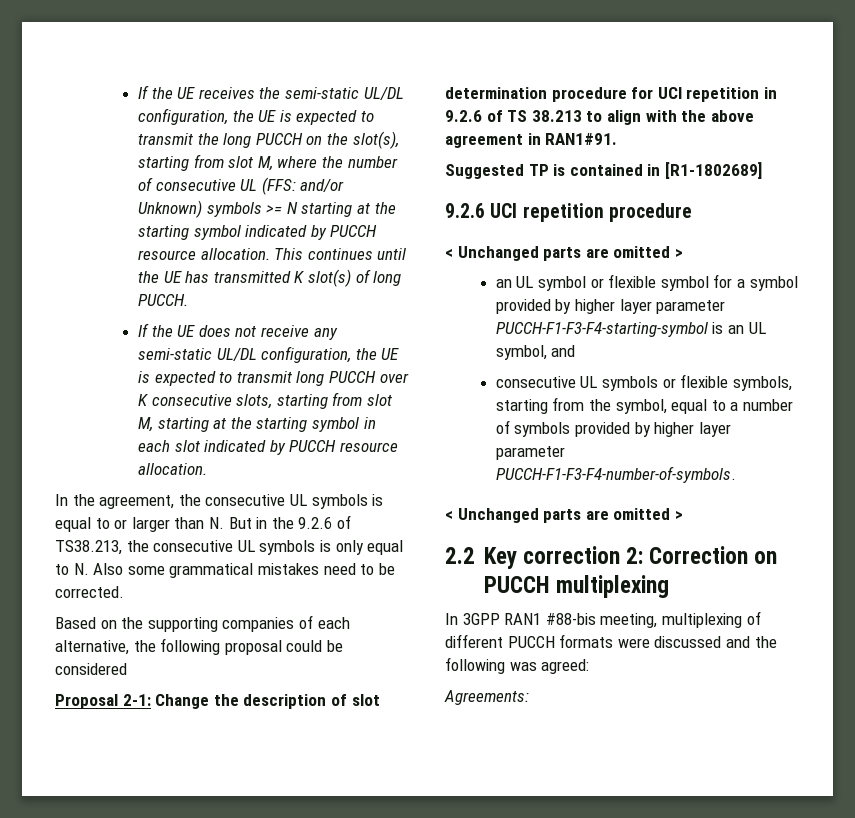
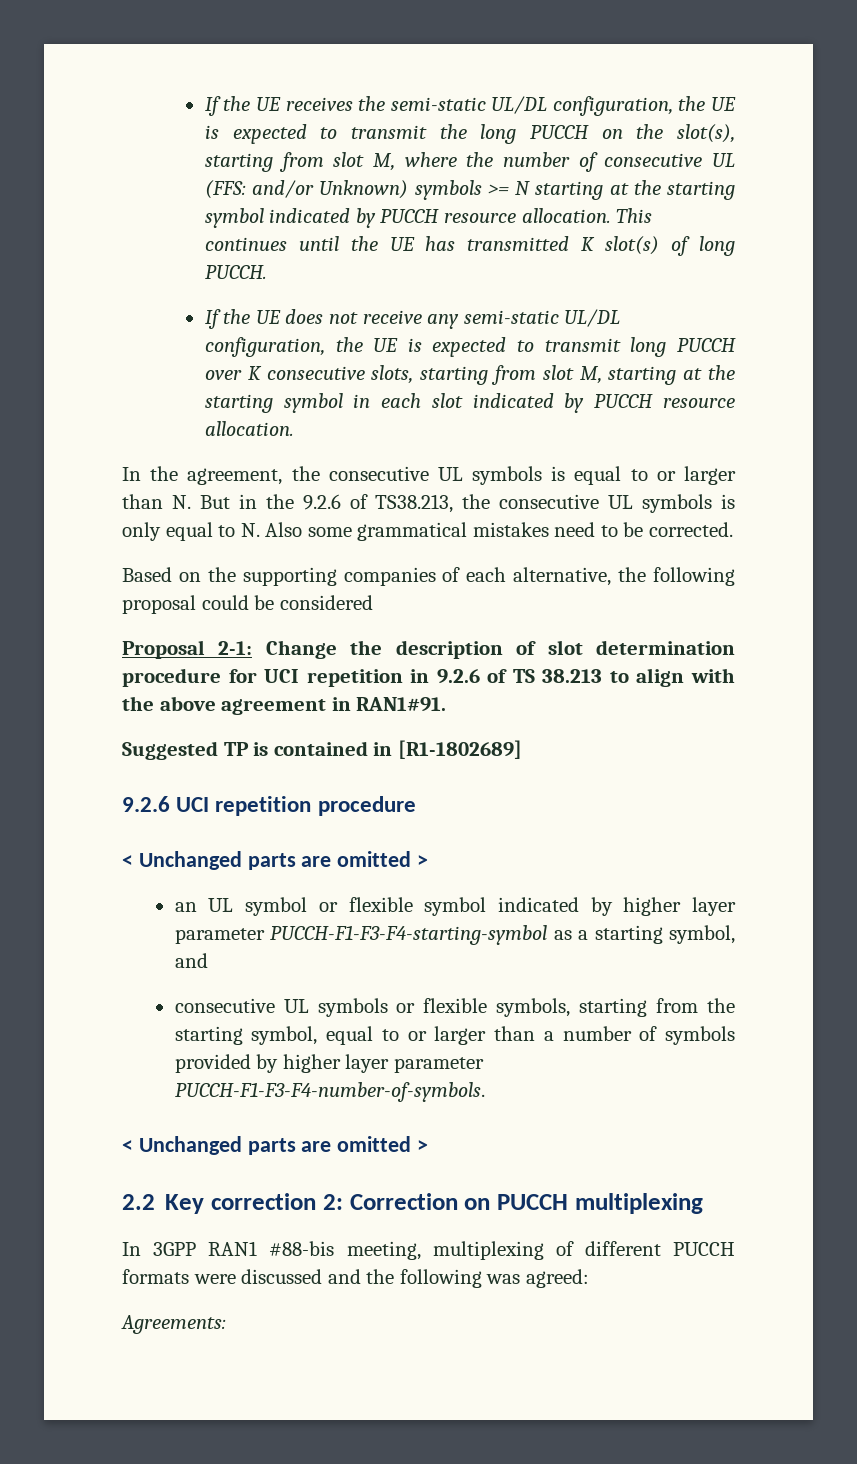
[713,274,798,291] [495,299,551,314] for a symbol provided -> [497,897,579,912] indicated
[712,322,766,334] is an UL -> [553,925,663,944] as a starting
(612, 405) none -> [174,1026,243,1045] starting
(726, 405) none -> [407,1026,536,1045] or larger than

